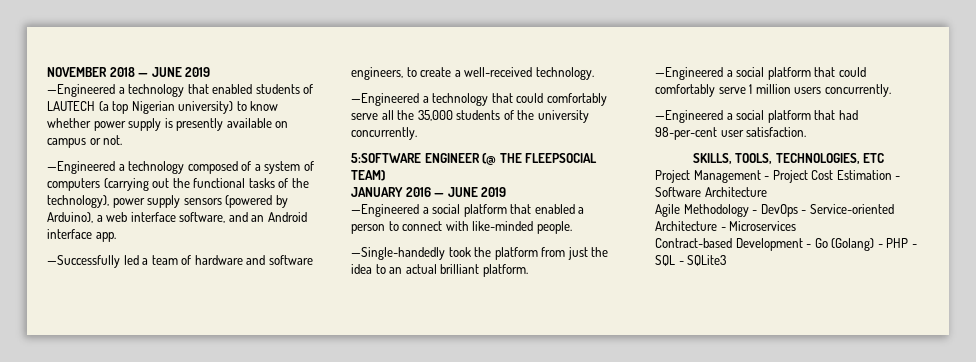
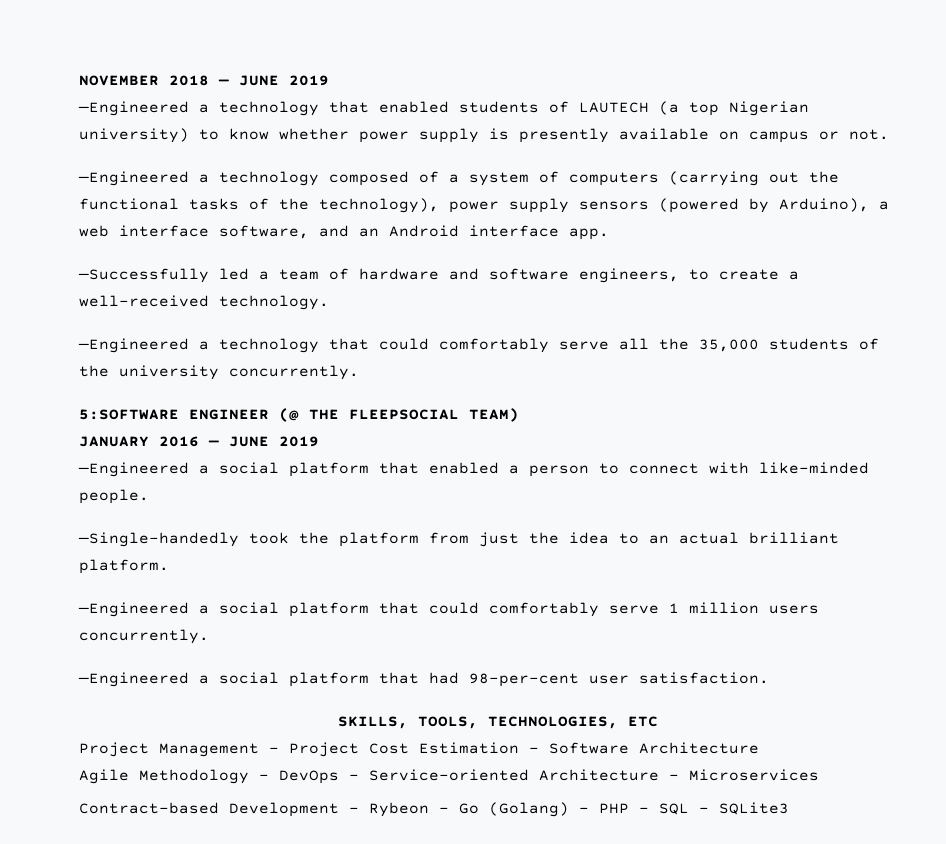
(812, 246) none -> [369,802,449,817] Rybeon -

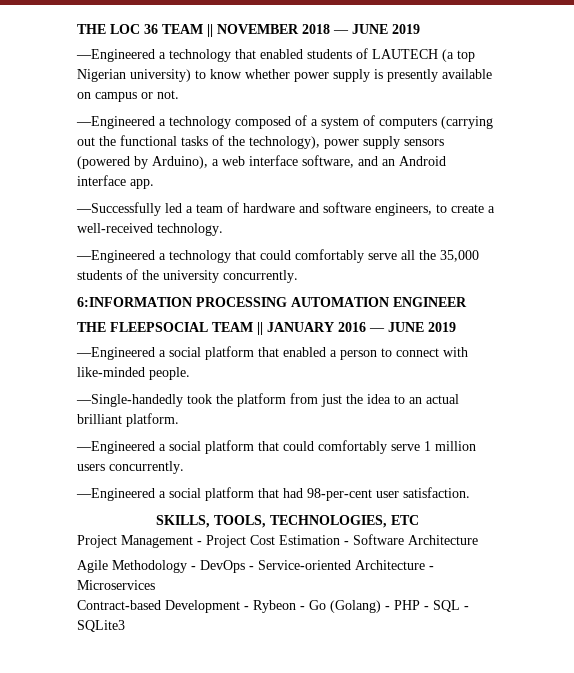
(79, 80) none -> [77,24,213,37] THE LOC 36 TEAM ||
[79,409,179,420] 5:SOFTWARE -> [77,297,389,307] 6:INFORMATION PROCESSING AUTOMATION
[279,408,299,422] (@ -> (467, 302) //
[469,408,519,422] TEAM) // -> [212,322,263,335] TEAM ||

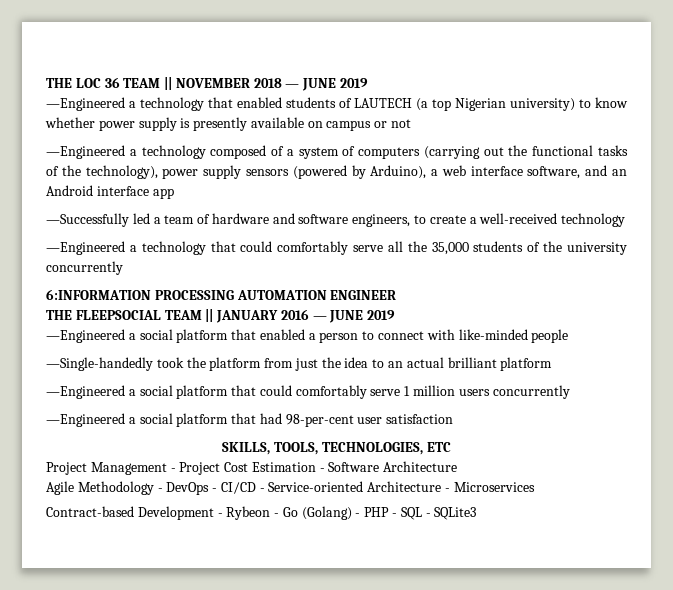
[157,90,179,99] not. -> [391,119,412,128] not
[130,179,154,189] app. -> [152,188,174,199] app
[157,223,223,236] technology. -> [561,213,626,227] technology
[223,270,298,283] concurrently. -> [46,261,123,275] concurrently
[149,367,190,380] people. -> [531,329,569,343] people
[126,413,179,427] platform. -> [500,357,553,371] platform
[109,461,184,474] concurrently. -> [492,385,570,399] concurrently
[403,487,470,498] satisfaction. -> [386,414,454,424] satisfaction
(254, 568) none -> [220,482,265,494] CI/CD -

